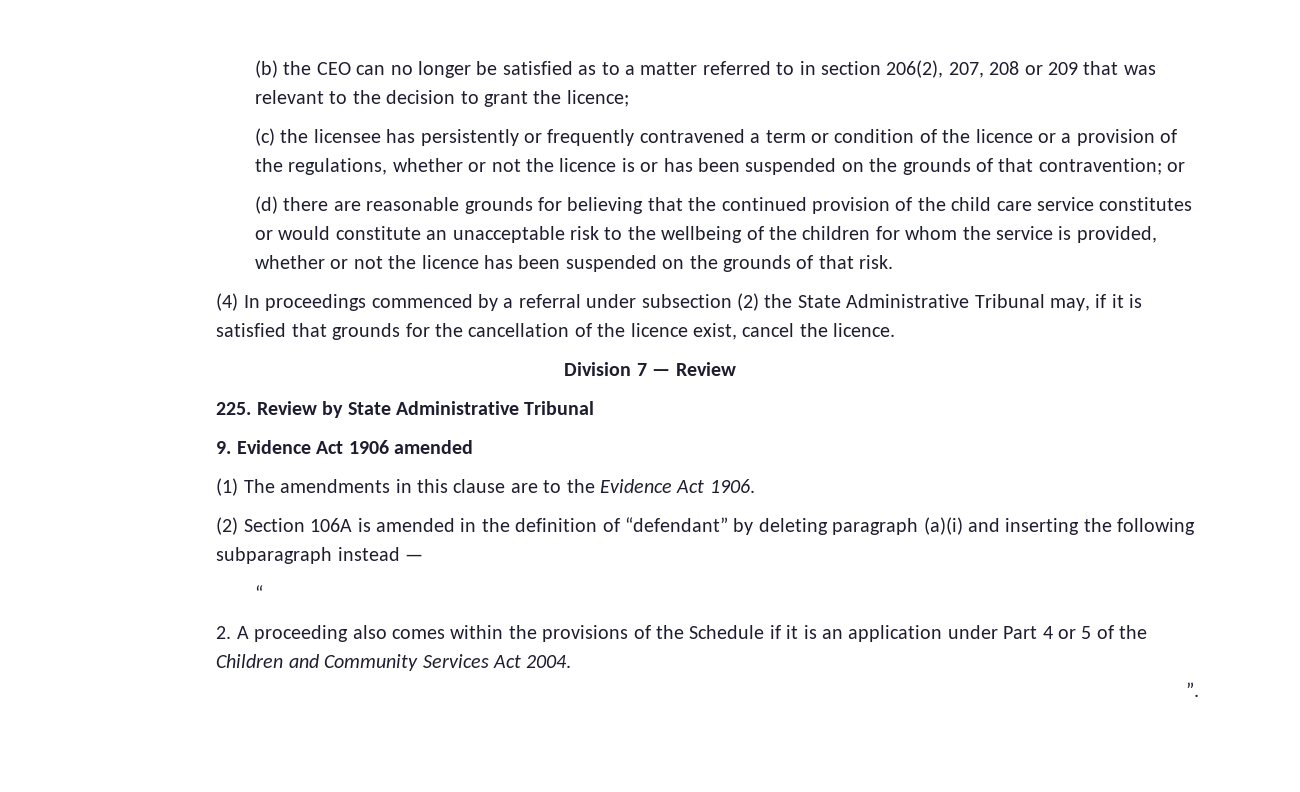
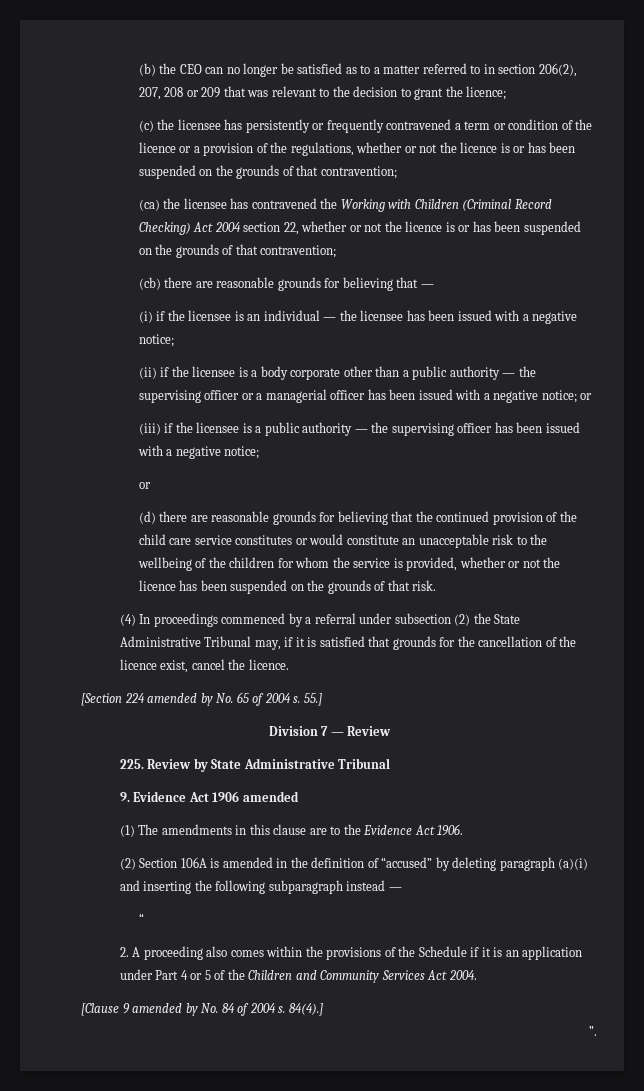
(1162, 166) none -> [138,198,552,212] [138,221,581,235] [138,244,337,258] [138,277,434,291] [138,310,578,324] [138,334,174,347] [138,366,536,380] [138,389,593,403] [138,422,580,436] [137,445,260,459] // (ca) the licensee has contravened the Working with Children (Criminal Record Checking) Act 2004 section 22, whether or not the licence is or has been suspended on the grounds of that contravention; // (cb) there are reasonable grounds for believing that — // (i) if the licensee is an individual — the licensee has been issued with a negative notice; // (ii) if the licensee is a body corporate other than a public authority — the supervising officer or a managerial officer has been issued with a negative notice; or // (iii) if the licensee is a public authority — the supervising officer has been issued with a negative notice; //
(896, 330) none -> [81,692,322,706] // [Section 224 amended by No. 65 of 2004 s. 55.]
[625,517,729,532] “defendant” -> [381,857,433,868] “accused”
(572, 661) none -> [81,1003,323,1016] // [Clause 9 amended by No. 84 of 2004 s. 84(4).]

